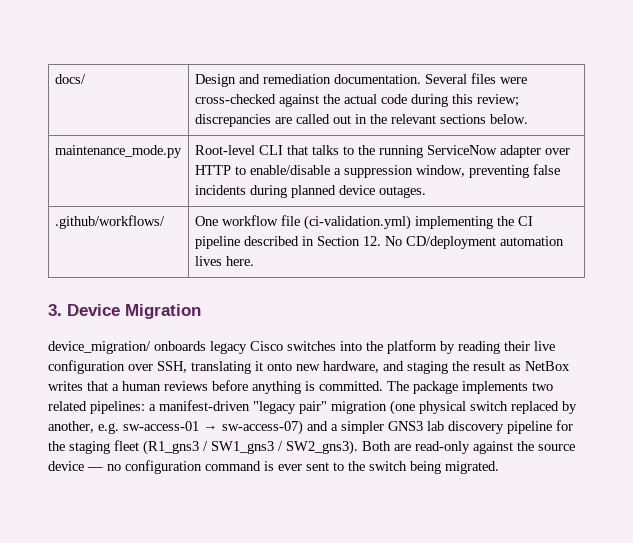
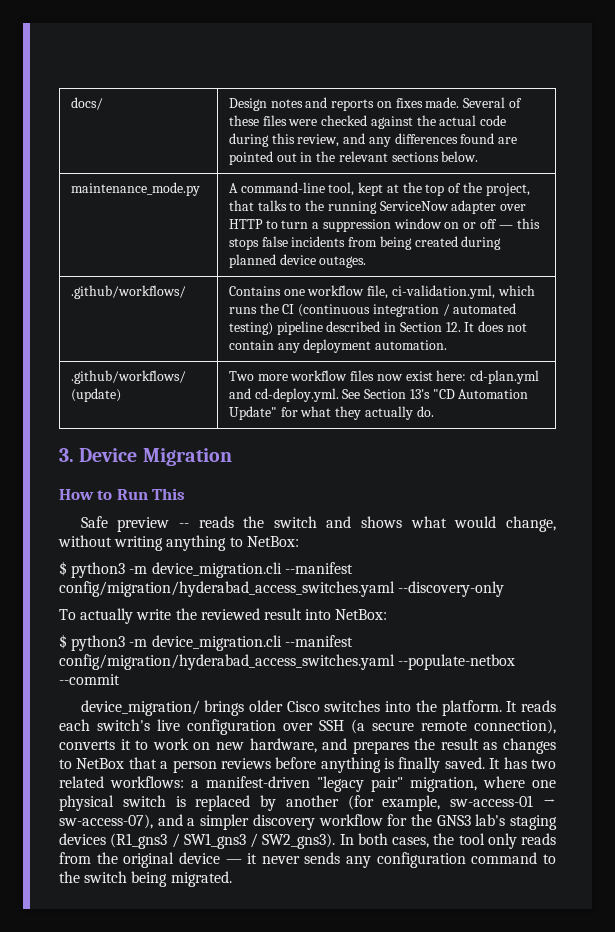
[238,74,467,84] and remediation documentation. Several -> [270,97,523,111] [228,115,259,126] notes and reports on fixes made. Several of these
[194,94,276,104] cross-checked -> [321,115,368,126] checked
[476,94,519,107] [194,114,330,127] review; discrepancies are called -> [297,133,518,147] [228,151,273,165] review, and any differences found are pointed
[194,145,283,155] Root-level CLI -> [228,182,530,196] A command-line tool, kept at the top of the project,
[249,165,330,175] enable/disable -> [281,220,309,229] turn
[415,164,560,178] [194,185,246,195] window, preventing false incidents -> [393,218,540,229] [228,236,458,250] window on or off — this stops false incidents from being created
[194,215,533,230] One workflow file (ci-validation.yml) implementing the CI -> [228,285,535,299] [228,303,517,317] [228,322,273,335] Contains one workflow file, ci-validation.yml, which runs the CI (continuous integration / automated testing)
[384,236,564,249] [194,256,254,266] [48,304,201,319] No CD/deployment automation lives here. // 3. Device Migration -> [464,321,528,332] [228,339,448,353] [70,370,186,384] [70,388,121,402] [228,370,540,384] [228,388,529,402] [228,406,434,420] [59,448,232,466] [59,488,186,500] [80,516,556,532] [58,535,299,551] [59,561,353,578] [59,581,505,597] [59,608,388,624] [59,634,353,651] [59,654,516,670] [59,674,120,685] It does not contain any deployment automation. // .github/workflows/ (update) | Two more workflow files now exist here: cd-plan.yml and cd-deploy.yml. See Section 13's "CD Automation Update" for what they actually do. // 3. Device Migration // How to Run This // Safe preview -- reads the switch and shows what would change, without writing anything to NetBox: // $ python3 -m device_migration.cli --manifest config/migration/hyderabad_access_switches.yaml --discovery-only // To actually write the reviewed result into NetBox: // $ python3 -m device_migration.cli --manifest config/migration/hyderabad_access_switches.yaml --populate-netbox --commit
[154,341,247,354] onboards legacy -> [204,700,284,716] brings older
[387,340,555,354] [48,360,292,374] platform by reading their live configuration over SSH, translating it onto -> [441,700,556,716] [59,719,556,735] [59,738,211,750] platform. It reads each switch's live configuration over SSH (a secure remote connection), converts it to work on
[407,361,448,374] staging -> [352,741,409,754] prepares
[525,361,570,371] [48,381,83,391] NetBox writes -> [502,738,556,754] [59,758,125,769] changes to NetBox
[122,381,161,391] human -> [172,760,217,773] person
[319,381,528,394] committed. The package implements -> [398,757,527,773] finally saved. It has
[90,401,145,414] pipelines: -> [110,776,184,788] workflows:
[331,400,415,415] migration (one -> [410,776,556,792] migration, where one
(508, 406) none -> [175,796,186,807] is
[48,421,119,434] another, e.g. -> [285,795,441,811] another (for example,
[222,420,303,435] sw-access-07) -> [59,814,153,829] sw-access-07),
[388,420,573,434] [48,440,139,454] GNS3 lab discovery pipeline for the staging fleet -> [252,814,557,830] [59,833,106,845] discovery workflow for the GNS3 lab's staging devices
[362,441,575,454] [48,460,329,474] Both are read-only against the source device — no configuration command is ever sent -> [339,833,556,849] [59,852,538,868] In both cases, the tool only reads from the original device — it never sends any configuration command

